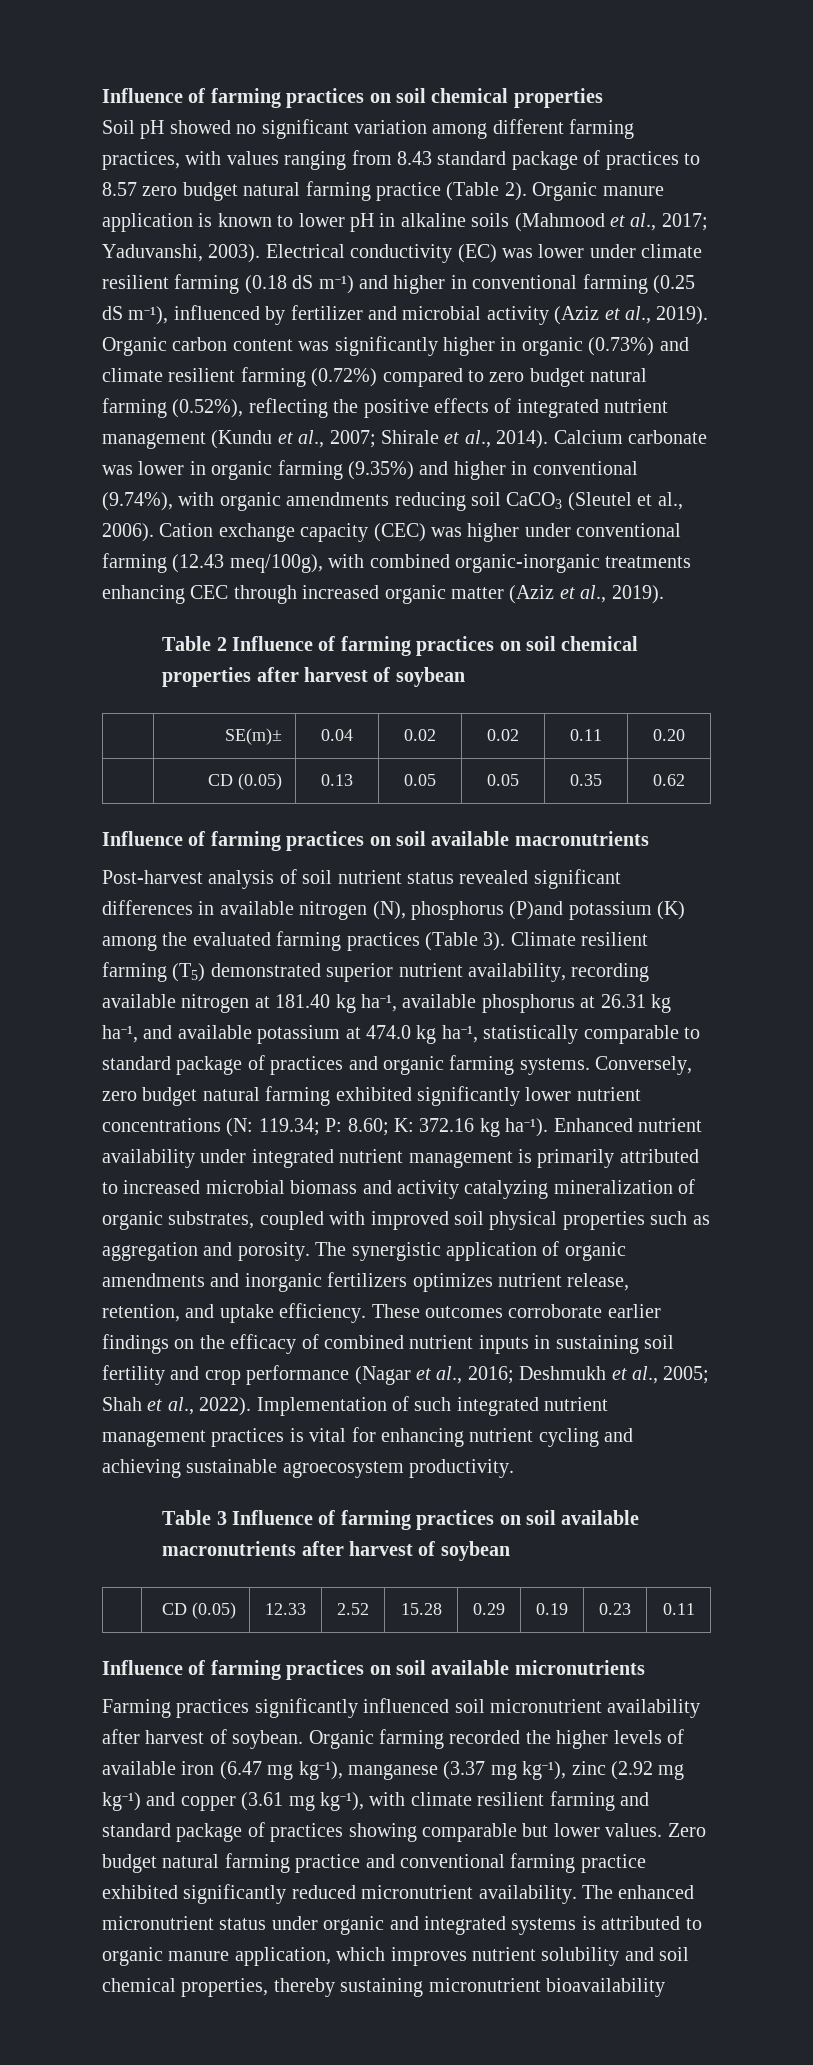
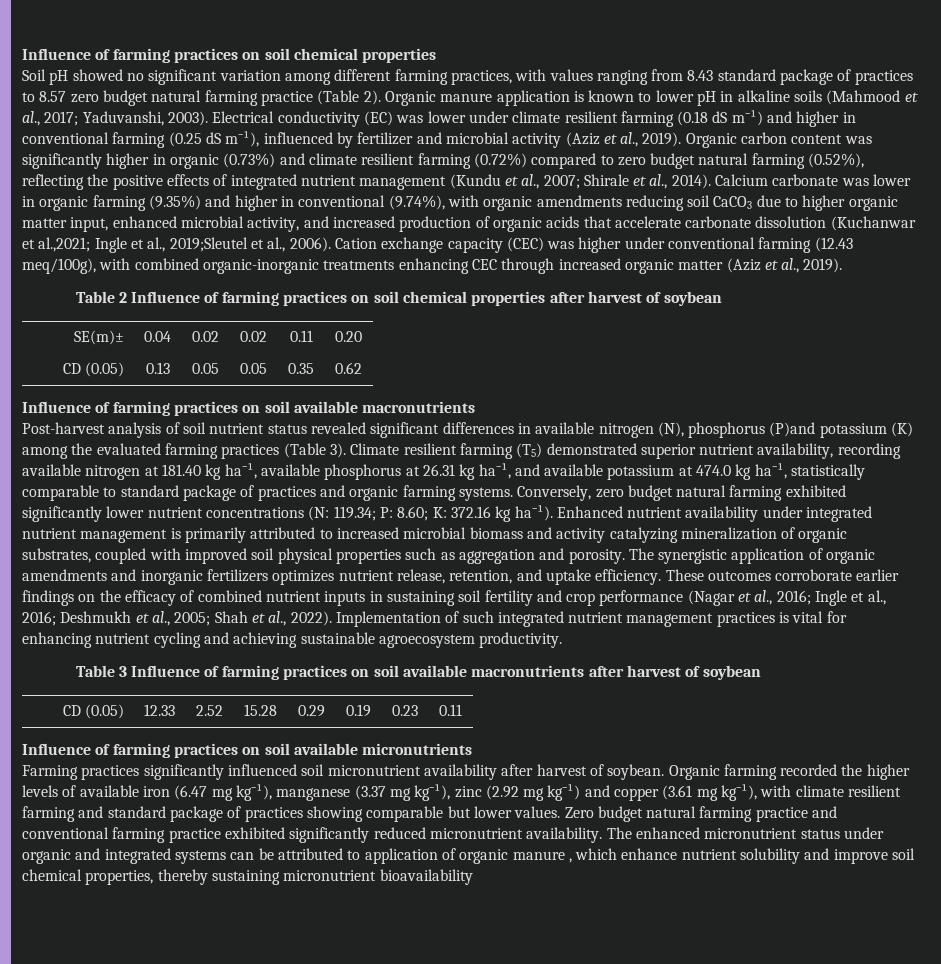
[567,492,632,511] (Sleutel -> [756,195,898,211] [22,216,916,232] [22,237,248,253] due to higher organic matter input, enhanced microbial activity, and increased production of organic acids that accelerate carbonate dissolution (Kuchanwar et al.,2021; Ingle et al., 2019;Sleutel
(514, 1375) none -> [815,590,886,606] [22,611,56,626] Ingle et al., 2016;
[581,1916,702,1930] [102,1947,467,1966] is attributed to organic manure application, which improves -> [230,848,678,864] can be attributed to application of organic manure , which enhance
(654, 1954) none -> [833,849,888,864] improve

